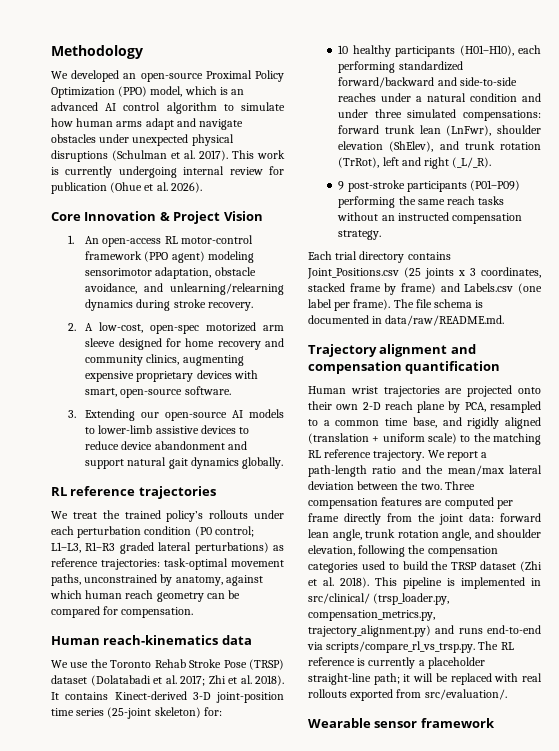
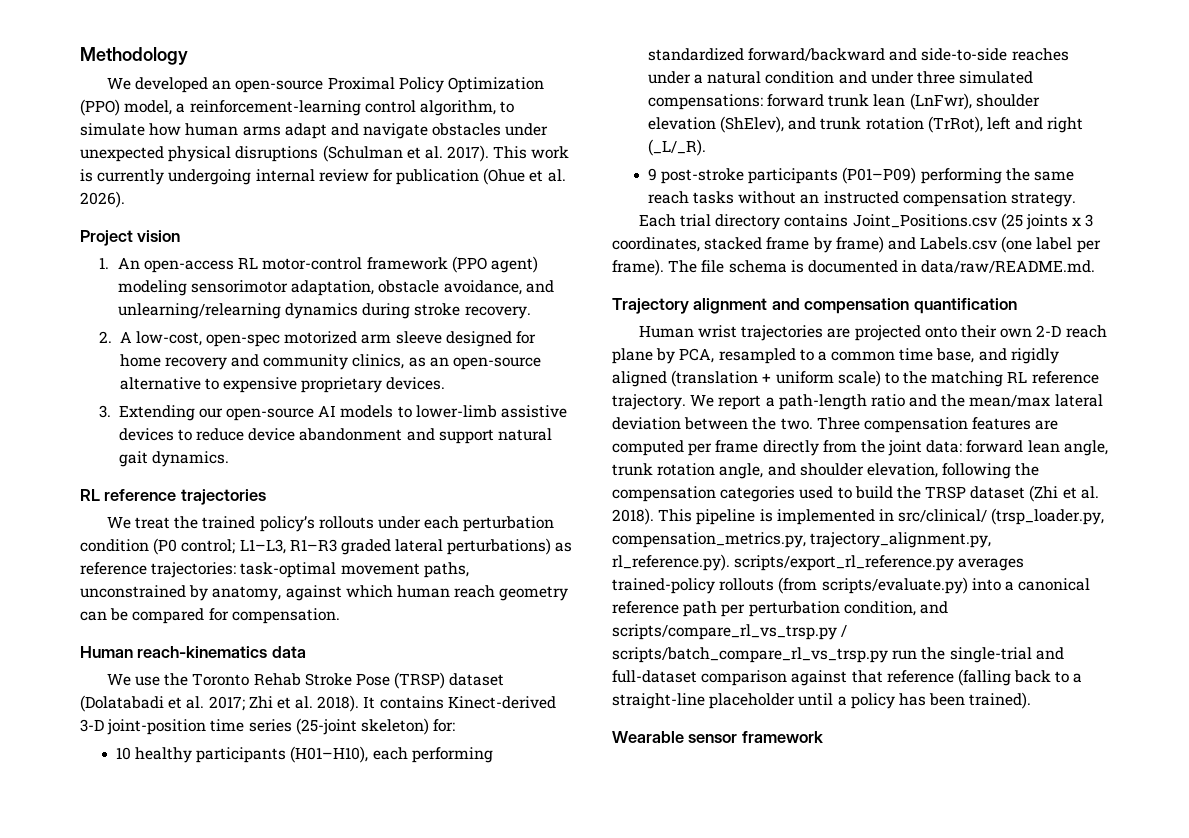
[184,86,245,95] [51,102,217,114] which is an advanced AI control algorithm -> [176,100,496,116] a reinforcement-learning control algorithm,
[51,211,263,224] Core Innovation & Project Vision -> [80,230,181,246] Project vision
[182,355,244,366] [85,370,258,382] [85,386,231,398] augmenting expensive proprietary devices with smart, open-source software. -> [408,357,541,370] [119,377,446,393] as an open-source alternative to expensive proprietary devices.
[190,457,284,469] dynamics globally. -> [151,451,229,467] dynamics.
[308,625,541,637] [307,641,514,653] [308,657,485,669] [308,673,542,685] [308,689,507,701] trajectory_alignment.py) and runs end-to-end via scripts/compare_rl_vs_trsp.py. The RL reference is currently a placeholder straight-line path; it will be replaced with real rollouts exported from src/evaluation/. -> [810,532,992,548] [612,554,1025,571] [612,577,1091,594] [612,601,948,617] [612,624,848,640] [612,647,1064,663] [612,669,1083,686] [612,692,1032,709] trajectory_alignment.py, rl_reference.py). scripts/export_rl_reference.py averages trained-policy rollouts (from scripts/evaluate.py) into a canonical reference path per perturbation condition, and scripts/compare_rl_vs_trsp.py / scripts/batch_compare_rl_vs_trsp.py run the single-trial and full-dataset comparison against that reference (falling back to a straight-line placeholder until a policy has been trained).

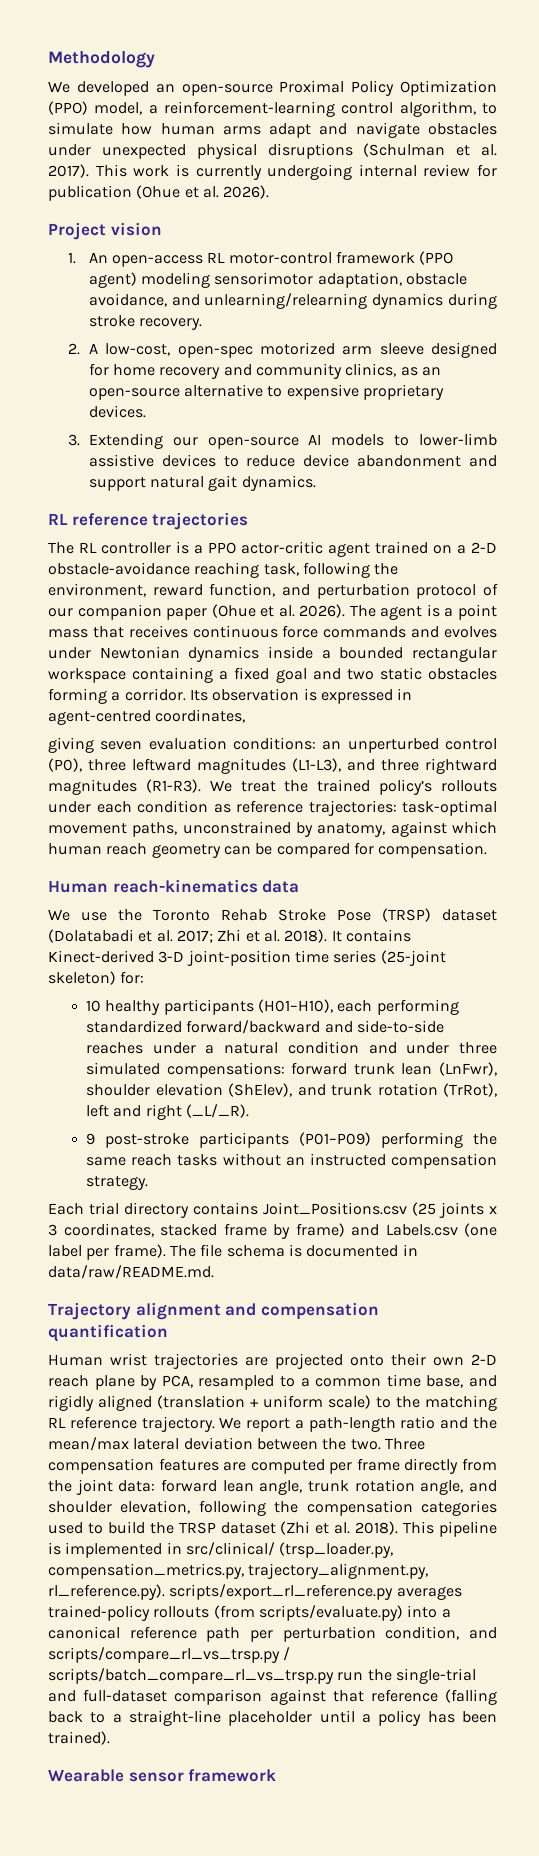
(266, 497) none -> [48,541,497,557] [48,562,399,578] [48,583,499,599] [48,604,498,620] [48,625,497,638] [48,646,498,662] [48,667,497,683] [48,688,413,704] [48,709,246,725] [48,737,497,753] [48,758,497,774] [48,779,201,795] The RL controller is a PPO actor-critic agent trained on a 2-D obstacle-avoidance reaching task, following the environment, reward function, and perturbation protocol of our companion paper (Ohue et al. 2026). The agent is a point mass that receives continuous force commands and evolves under Newtonian dynamics inside a bounded rectangular workspace containing a fixed goal and two static obstacles forming a corridor. Its observation is expressed in agent-centred coordinates, // giving seven evaluation conditions: an unperturbed control (P0), three leftward magnitudes (L1-L3), and three rightward magnitudes (R1-R3).
[463,516,555,532] [80,538,552,555] perturbation condition (P0 control; L1–L3, R1–R3 graded lateral perturbations) -> [137,800,208,813] condition

